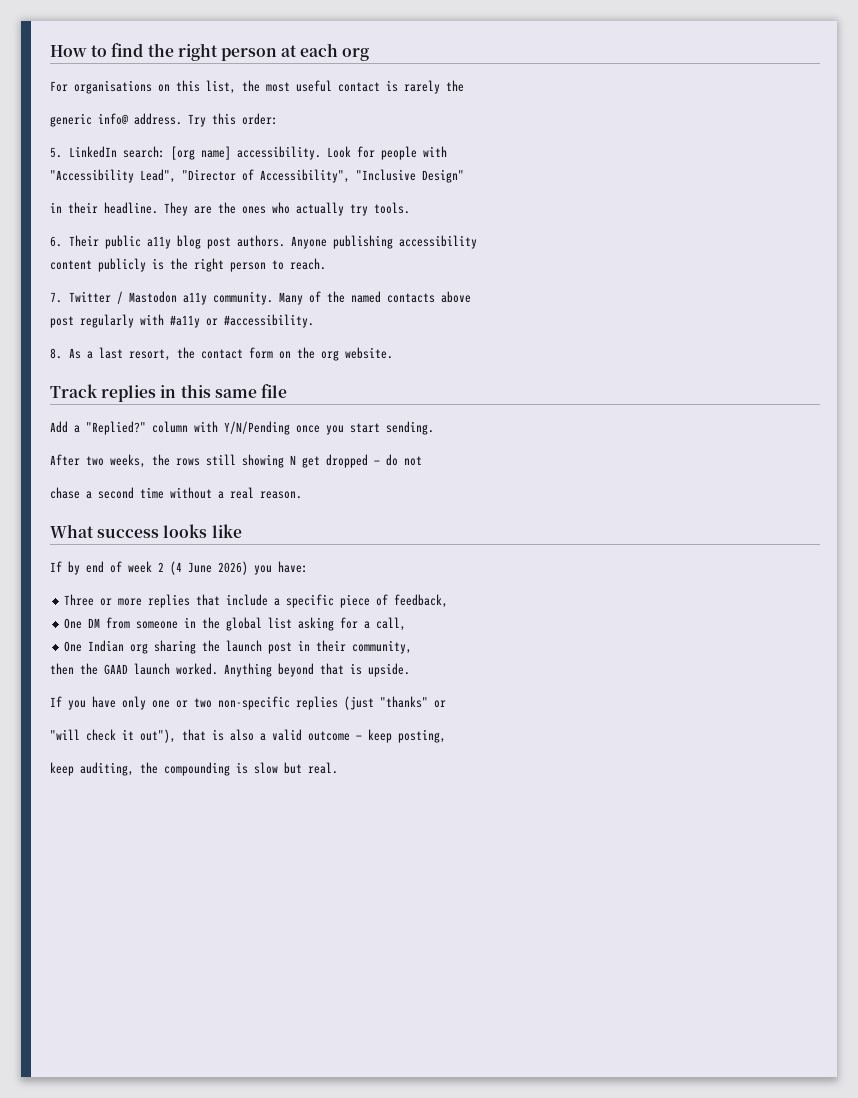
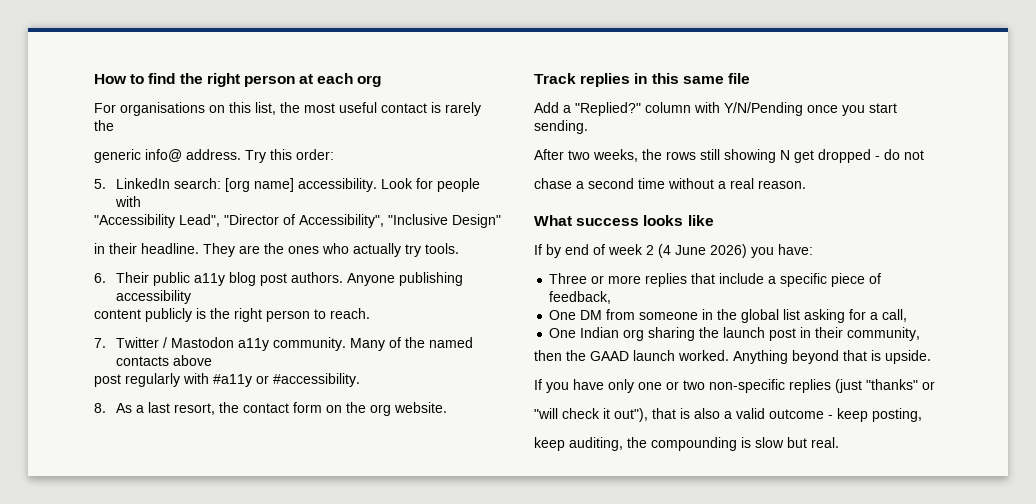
[374,460,380,465] — -> [875,156,880,160] -
[356,735,362,740] — -> [828,415,833,419] -

